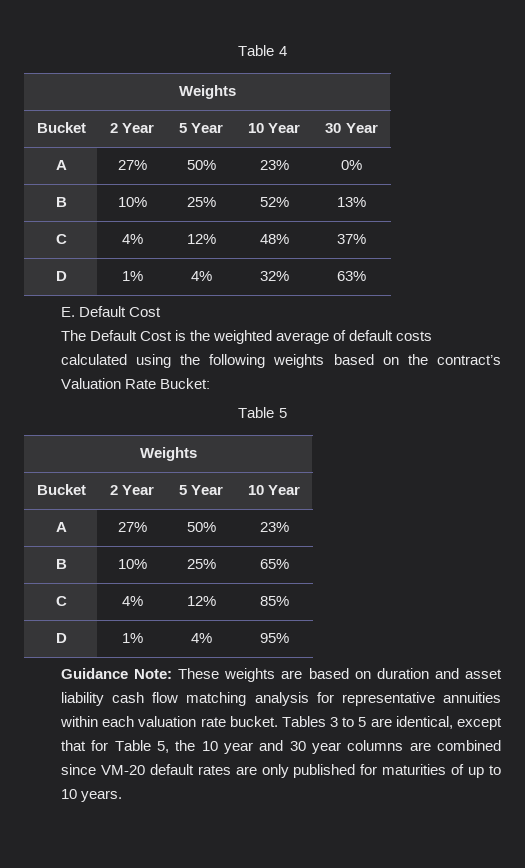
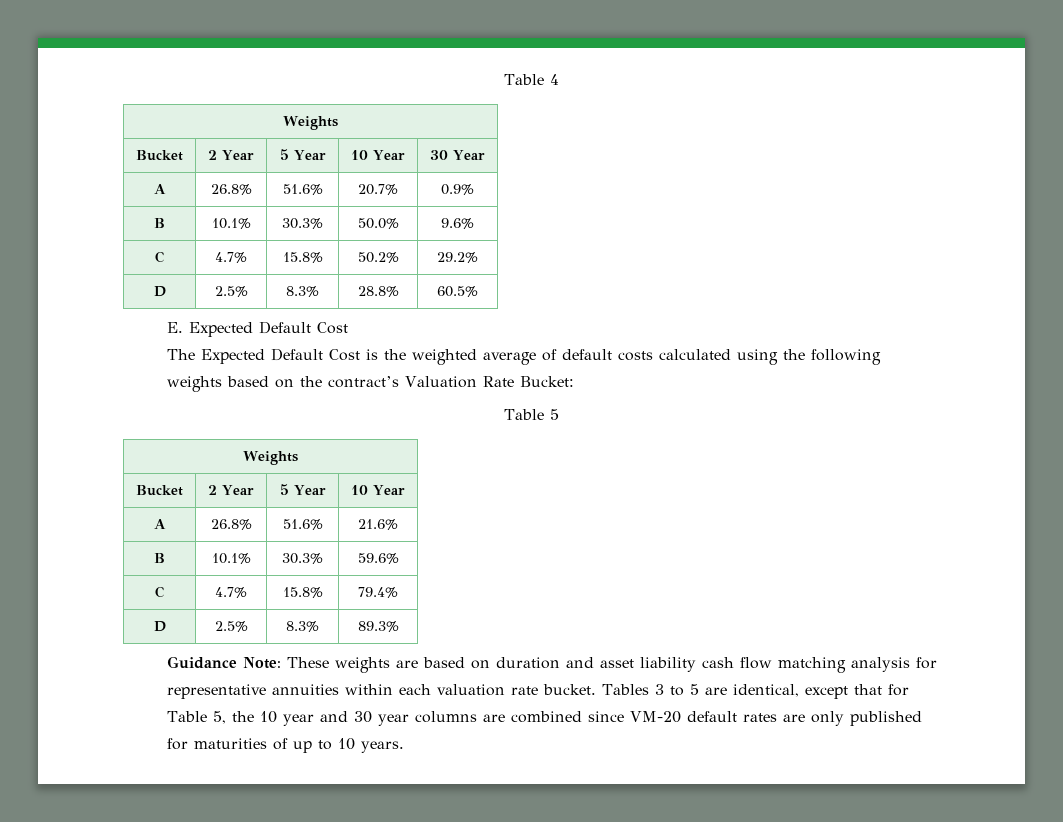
[117,160,147,170] [186,160,216,170] [259,160,289,170] [341,160,362,170] [55,197,67,207] [117,197,147,207] [186,197,216,207] [259,197,289,207] [337,197,366,207] [55,234,67,244] [121,234,143,244] [186,234,216,244] [259,234,289,244] [337,234,366,244] [55,271,67,281] [121,271,143,281] [190,271,212,281] [259,271,289,281] [337,271,366,281] 27% | 50% | 23% | 0% // B | 10% | 25% | 52% | 13% // C | 4% | 12% | 48% | 37% // D | 1% | 4% | 32% | 63% -> [210,184,252,195] [282,184,323,195] [358,184,398,195] [441,184,474,195] [154,218,165,228] [211,218,251,229] [282,218,323,229] [357,218,399,229] [441,218,474,229] [155,251,164,263] [215,252,247,263] [282,252,323,263] [357,252,399,263] [437,252,478,263] [153,286,166,297] [214,286,248,297] [286,286,319,297] [357,286,399,297] [437,286,478,297] 26.8% | 51.6% | 20.7% | 0.9% // B | 10.1% | 30.3% | 50.0% | 9.6% // C | 4.7% | 15.8% | 50.2% | 29.2% // D | 2.5% | 8.3% | 28.8% | 60.5%
(75, 312) none -> [189,322,254,337] Expected
(86, 335) none -> [201,349,266,364] Expected
[117,522,147,532] [186,522,216,532] [259,522,289,532] [55,559,67,569] [117,559,147,569] [186,559,216,569] [259,559,289,569] [55,596,67,606] [121,596,143,606] [186,596,216,606] [259,596,289,606] [55,633,67,643] [121,633,143,643] [190,633,212,643] [259,633,289,643] 27% | 50% | 23% // B | 10% | 25% | 65% // C | 4% | 12% | 85% // D | 1% | 4% | 95% -> [210,519,252,530] [282,519,323,530] [358,519,398,530] [154,553,165,563] [211,553,251,564] [282,553,323,564] [357,553,399,564] [155,586,164,598] [215,587,247,598] [282,587,323,598] [358,587,398,598] [153,621,166,632] [214,621,248,632] [286,621,319,632] [357,621,399,632] 26.8% | 51.6% | 21.6% // B | 10.1% | 30.3% | 59.6% // C | 4.7% | 15.8% | 79.4% // D | 2.5% | 8.3% | 89.3%

